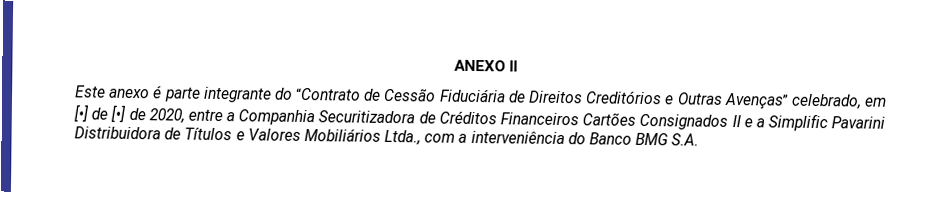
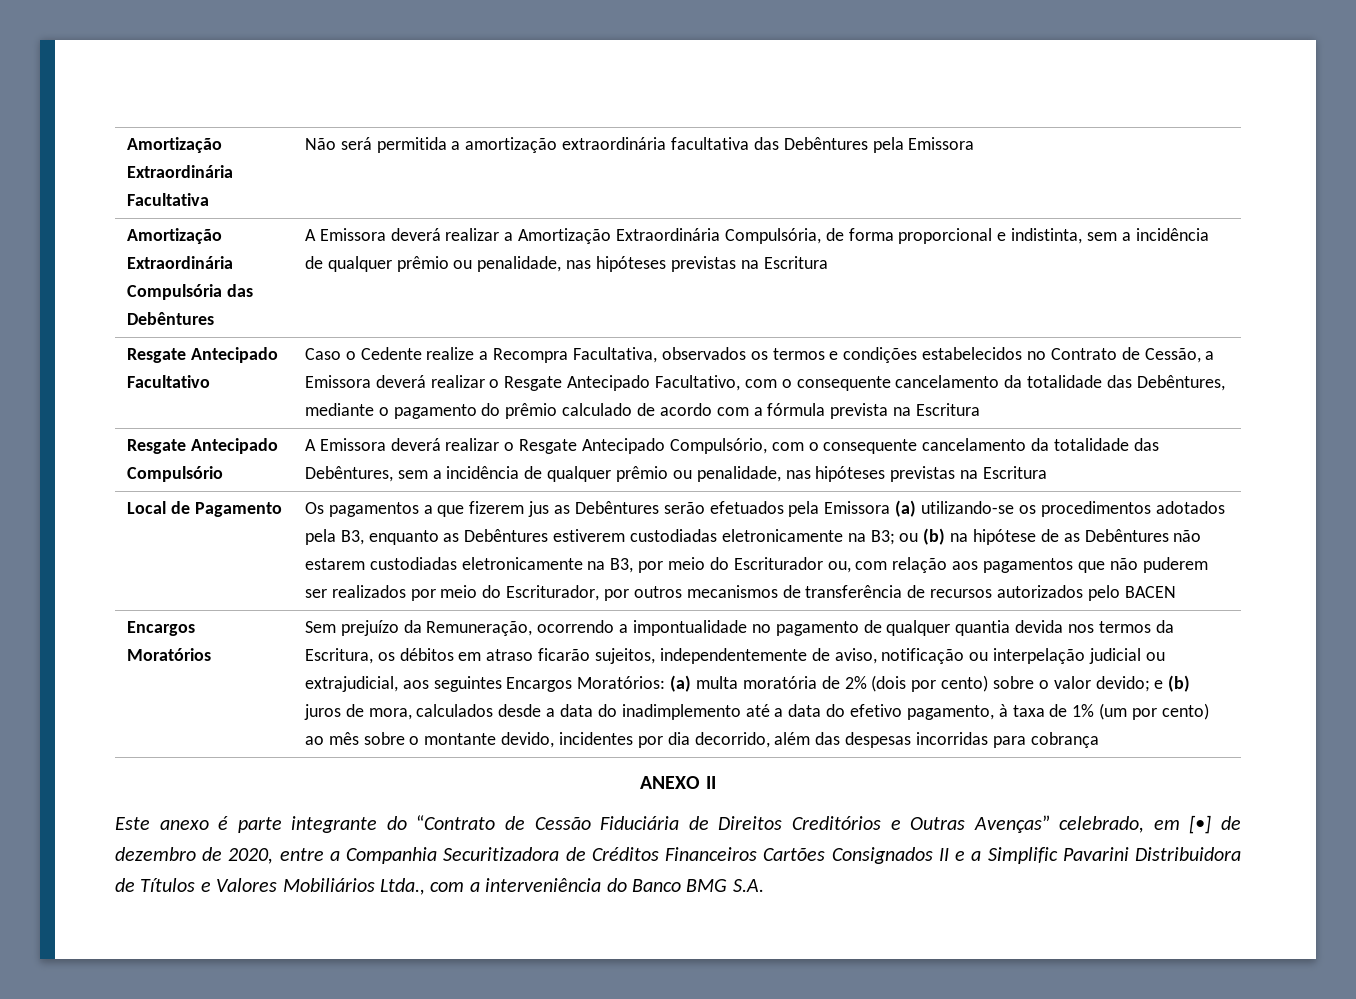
(453, 65) none -> [126,137,222,153] [126,165,233,178] [126,193,209,206] [304,137,975,153] [126,228,222,244] [126,256,233,269] [126,284,253,300] [126,312,214,325] [304,228,1209,244] [304,256,828,272] [126,347,278,363] [126,375,210,388] [304,347,1215,363] [304,375,1225,391] [304,403,981,419] [126,438,278,454] [126,466,223,482] [304,438,1159,454] [304,466,1048,482] [126,501,282,517] [304,500,1225,517] [304,528,1202,545] [304,557,1208,573] [304,585,1176,601] [126,621,195,636] [126,648,211,661] [304,620,1174,636] [304,648,1165,664] [304,675,1191,692] [303,703,1209,720] [304,732,1099,748] Amortização Extraordinária Facultativa | Não será permitida a amortização extraordinária facultativa das Debêntures pela Emissora // Amortização Extraordinária Compulsória das Debêntures | A Emissora deverá realizar a Amortização Extraordinária Compulsória, de forma proporcional e indistinta, sem a incidência de qualquer prêmio ou penalidade, nas hipóteses previstas na Escritura // Resgate Antecipado Facultativo | Caso o Cedente realize a Recompra Facultativa, observados os termos e condições estabelecidos no Contrato de Cessão, a Emissora deverá realizar o Resgate Antecipado Facultativo, com o consequente cancelamento da totalidade das Debêntures, mediante o pagamento do prêmio calculado de acordo com a fórmula prevista na Escritura // Resgate Antecipado Compulsório | A Emissora deverá realizar o Resgate Antecipado Compulsório, com o consequente cancelamento da totalidade das Debêntures, sem a incidência de qualquer prêmio ou penalidade, nas hipóteses previstas na Escritura // Local de Pagamento | Os pagamentos a que fizerem jus as Debêntures serão efetuados pela Emissora (a) utilizando-se os procedimentos adotados pela B3, enquanto as Debêntures estiverem custodiadas eletronicamente na B3; ou (b) na hipótese de as Debêntures não estarem custodiadas eletronicamente na B3, por meio do Escriturador ou, com relação aos pagamentos que não puderem ser realizados por meio do Escriturador, por outros mecanismos de transferência de recursos autorizados pelo BACEN // Encargos Moratórios | Sem prejuízo da Remuneração, ocorrendo a impontualidade no pagamento de qualquer quantia devida nos termos da Escritura, os débitos em atraso ficarão sujeitos, independentemente de aviso, notificação ou interpelação judicial ou extrajudicial, aos seguintes Encargos Moratórios: (a) multa moratória de 2% (dois por cento) sobre o valor devido; e (b) juros de mora, calculados desde a data do inadimplemento até a data do efetivo pagamento, à taxa de 1% (um por cento) ao mês sobre o montante devido, incidentes por dia decorrido, além das despesas incorridas para cobrança //
[111,104,127,123] [•] -> [115,847,196,861] dezembro

